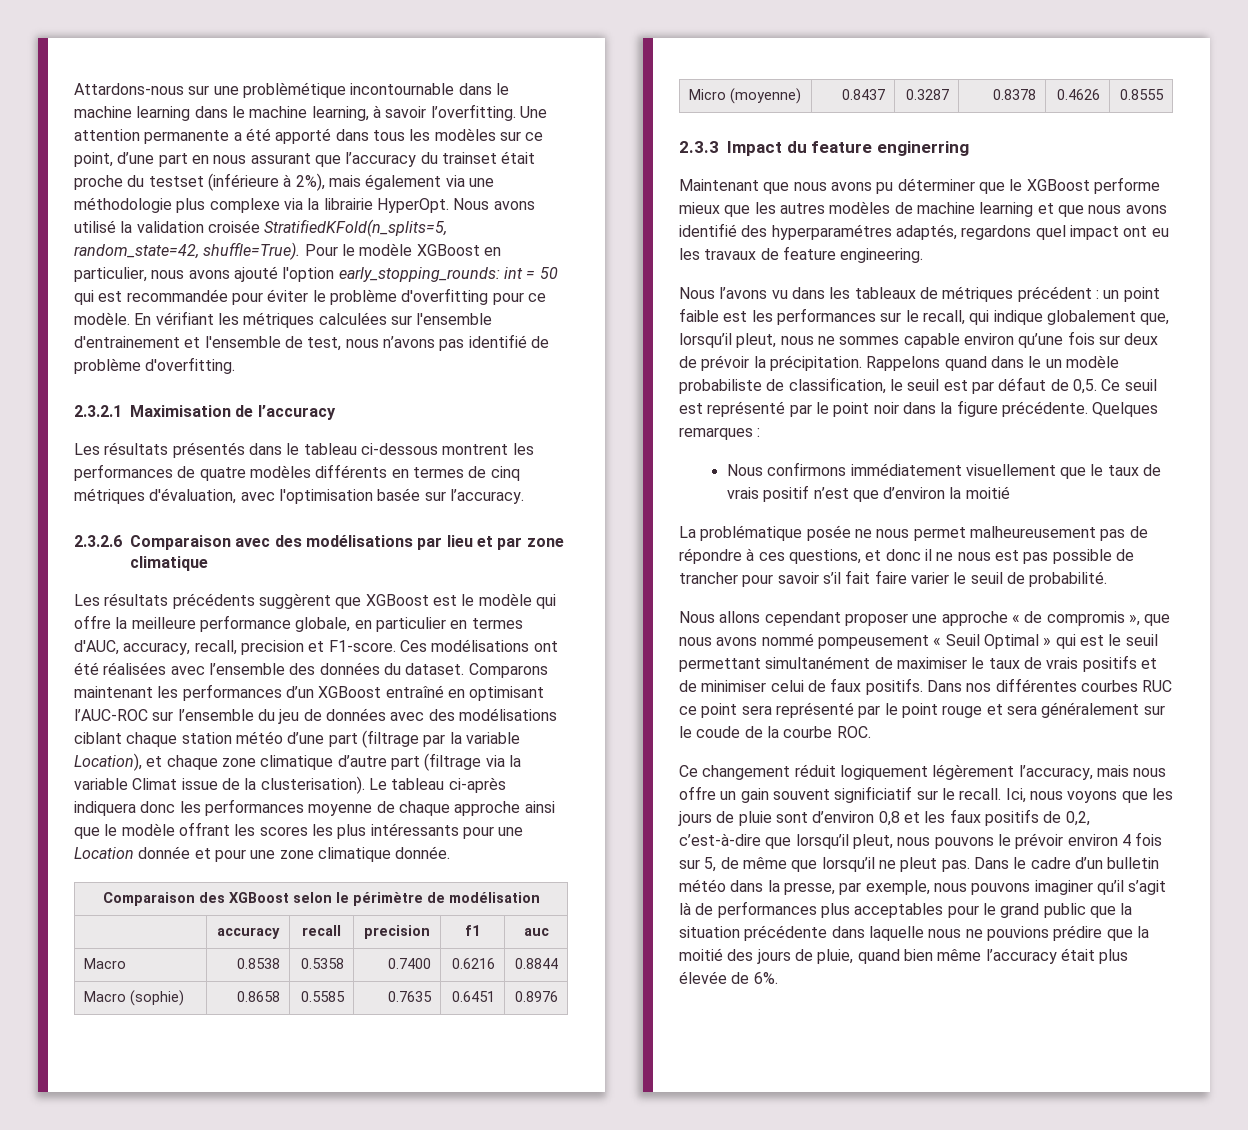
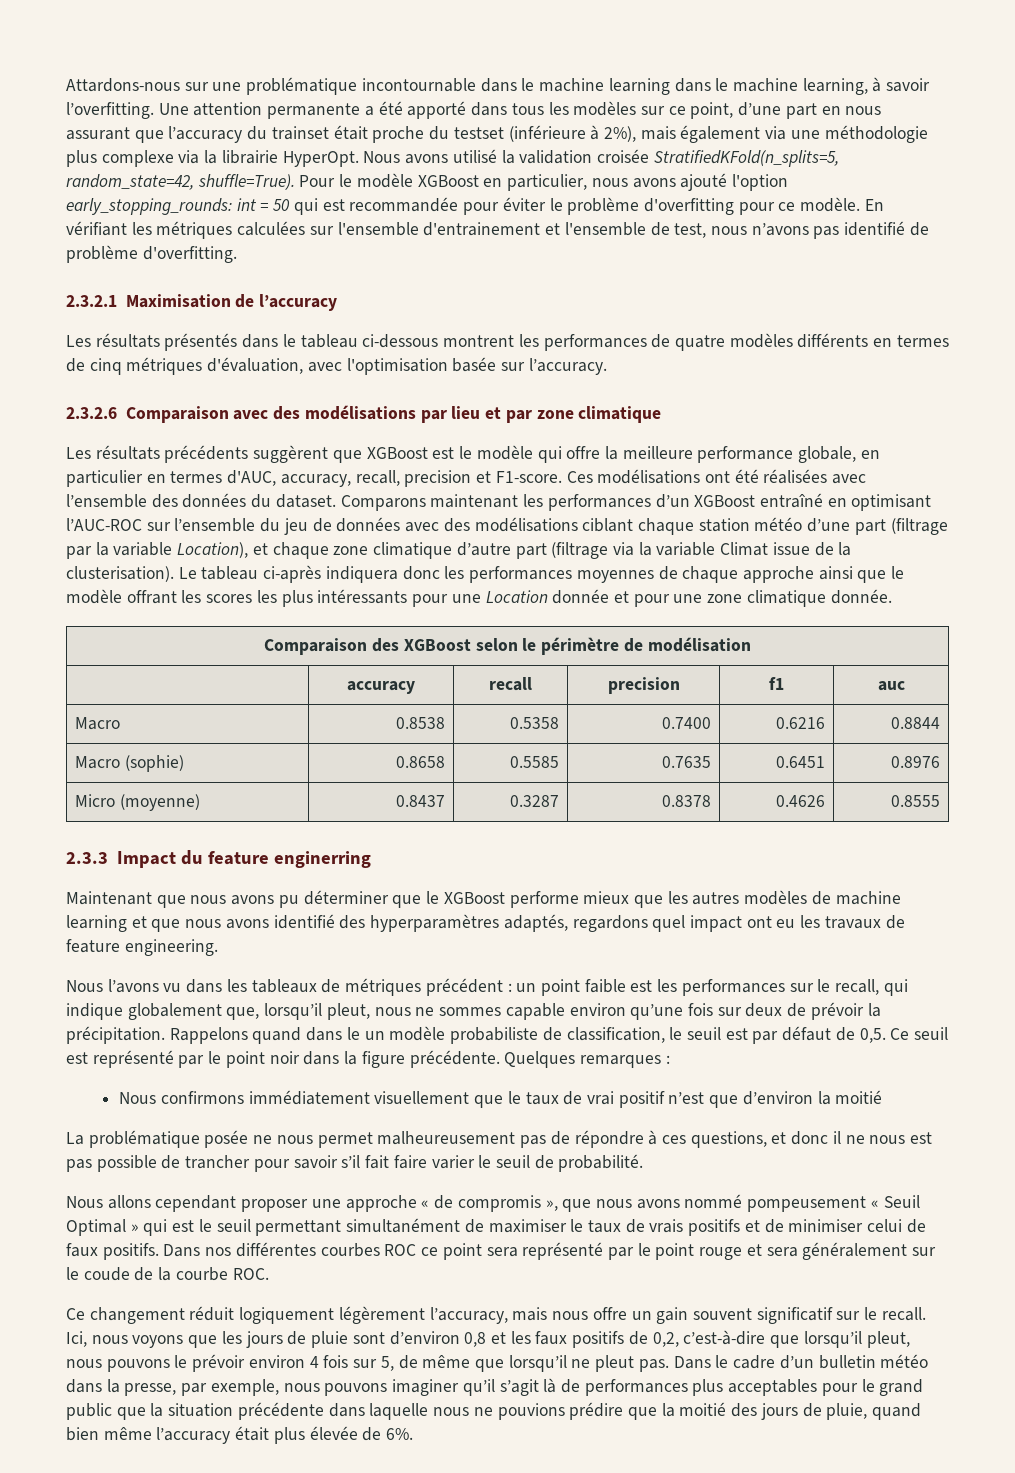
[242,82,346,98] problèmétique -> [246,77,358,95] problématique
[308,804,373,816] moyenne -> [576,570,654,583] moyennes
[771,224,892,240] hyperparamétres -> [370,914,500,932] hyperparamètres
[726,487,759,499] vrais -> [586,1091,614,1105] vrai
[1142,680,1173,692] RUC -> [384,1244,417,1256] ROC
[834,786,913,803] significiatif -> [756,1307,833,1324] significatif

